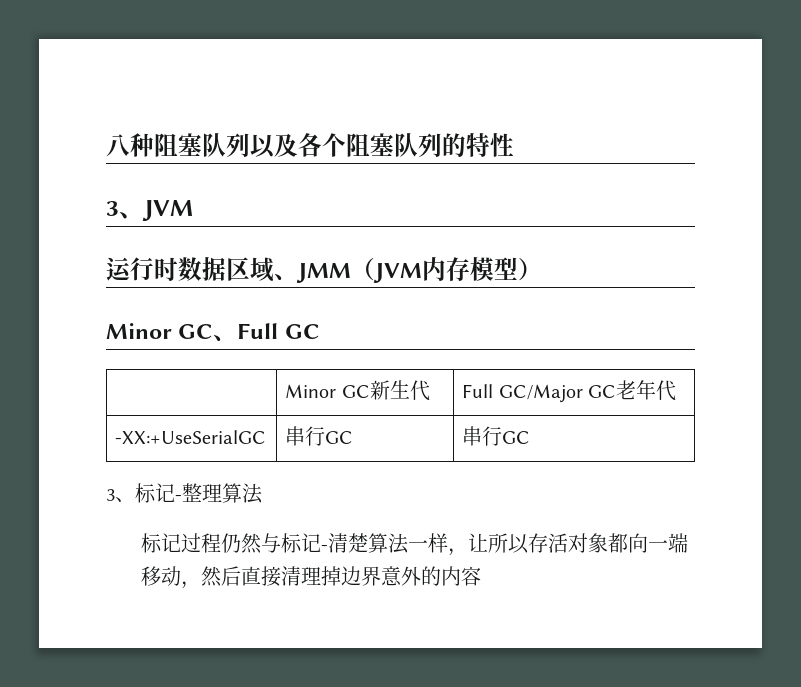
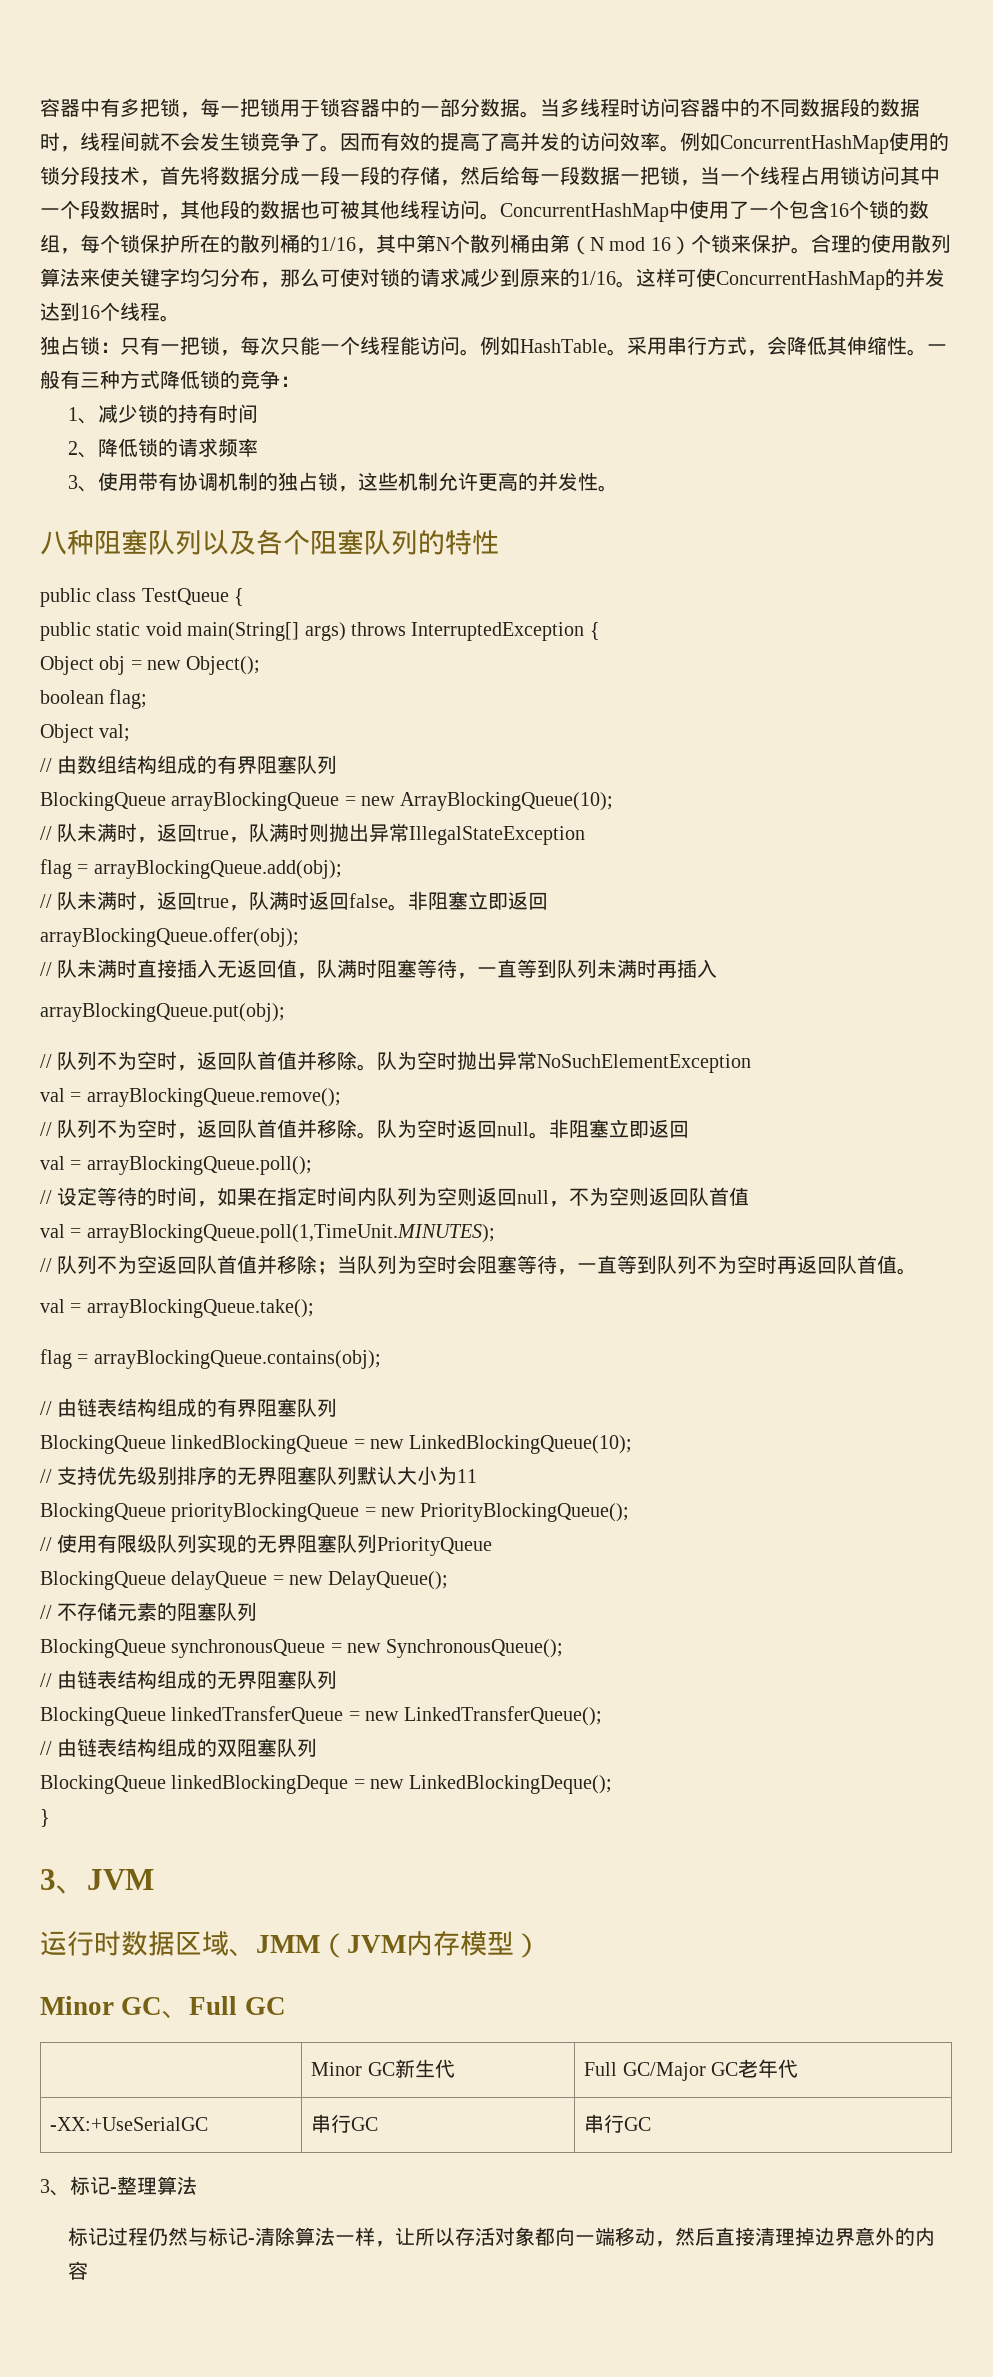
(106, 145) none -> [40,98,920,118] [40,132,949,154] [40,166,940,186] [40,200,929,222] [40,234,951,255] [40,268,945,290] [40,302,180,322] [40,336,947,356] [40,370,300,389] [67,404,258,424] [67,438,258,458] [67,472,618,492] 容器中有多把锁，每一把锁用于锁容器中的一部分数据。当多线程时访问容器中的不同数据段的数据时，线程间就不会发生锁竞争了。因而有效的提高了高并发的访问效率。例如ConcurrentHashMap使用的锁分段技术，首先将数据分成一段一段的存储，然后给每一段数据一把锁，当一个线程占用锁访问其中一个段数据时，其他段的数据也可被其他线程访问。ConcurrentHashMap中使用了一个包含16个锁的数组，每个锁保护所在的散列桶的1/16，其中第N个散列桶由第（N mod 16）个锁来保护。合理的使用散列算法来使关键字均匀分布，那么可使对锁的请求减少到原来的1/16。这样可使ConcurrentHashMap的并发达到16个线程。 // 独占锁：只有一把锁，每次只能一个线程能访问。例如HashTable。采用串行方式，会降低其伸缩性。一般有三种方式降低锁的竞争： // 1、减少锁的持有时间 // 2、降低锁的请求频率 // 3、使用带有协调机制的独占锁，这些机制允许更高的并发性。 //
(514, 145) none -> [40,588,245,607] [40,622,600,641] [40,656,260,675] [40,689,148,709] [40,724,131,743] [40,755,338,774] [40,792,613,811] [40,823,586,845] [40,859,342,879] [40,891,549,911] [40,927,299,947] [40,959,718,979] [40,1003,285,1022] [40,1051,752,1073] [40,1088,341,1107] [40,1119,690,1139] [40,1156,312,1175] [40,1187,750,1207] [40,1224,495,1243] [40,1255,918,1275] [40,1299,314,1318] [40,1349,381,1369] [40,1398,338,1417] [40,1435,632,1454] [40,1466,478,1485] [40,1503,629,1522] [40,1534,493,1556] [40,1571,448,1590] [40,1602,258,1621] [40,1639,563,1658] [40,1670,338,1689] [40,1706,602,1726] [40,1738,318,1757] [40,1775,612,1794] [40,1809,50,1827] // public class TestQueue { // public static void main(String[] args) throws InterruptedException { // Object obj = new Object(); // boolean flag; // Object val; // // 由数组结构组成的有界阻塞队列 // BlockingQueue arrayBlockingQueue = new ArrayBlockingQueue(10); // // 队未满时，返回true，队满时则抛出异常IllegalStateException // flag = arrayBlockingQueue.add(obj); // // 队未满时，返回true，队满时返回false。非阻塞立即返回 // arrayBlockingQueue.offer(obj); // // 队未满时直接插入无返回值，队满时阻塞等待，一直等到队列未满时再插入 // arrayBlockingQueue.put(obj); // // 队列不为空时，返回队首值并移除。队为空时抛出异常NoSuchElementException // val = arrayBlockingQueue.remove(); // // 队列不为空时，返回队首值并移除。队为空时返回null。非阻塞立即返回 // val = arrayBlockingQueue.poll(); // // 设定等待的时间，如果在指定时间内队列为空则返回null，不为空则返回队首值 // val = arrayBlockingQueue.poll(1,TimeUnit.MINUTES); // // 队列不为空返回队首值并移除；当队列为空时会阻塞等待，一直等到队列不为空时再返回队首值。 // val = arrayBlockingQueue.take(); // flag = arrayBlockingQueue.contains(obj); // // 由链表结构组成的有界阻塞队列 // BlockingQueue linkedBlockingQueue = new LinkedBlockingQueue(10); // // 支持优先级别排序的无界阻塞队列默认大小为11 // BlockingQueue priorityBlockingQueue = new PriorityBlockingQueue(); // // 使用有限级队列实现的无界阻塞队列PriorityQueue // BlockingQueue delayQueue = new DelayQueue(); // // 不存储元素的阻塞队列 // BlockingQueue synchronousQueue = new SynchronousQueue(); // // 由链表结构组成的无界阻塞队列 // BlockingQueue linkedTransferQueue = new LinkedTransferQueue(); // // 由链表结构组成的双阻塞队列 // BlockingQueue linkedBlockingDeque = new LinkedBlockingDeque(); // }
[347,533,368,553] 楚 -> [274,2227,295,2246] 除

